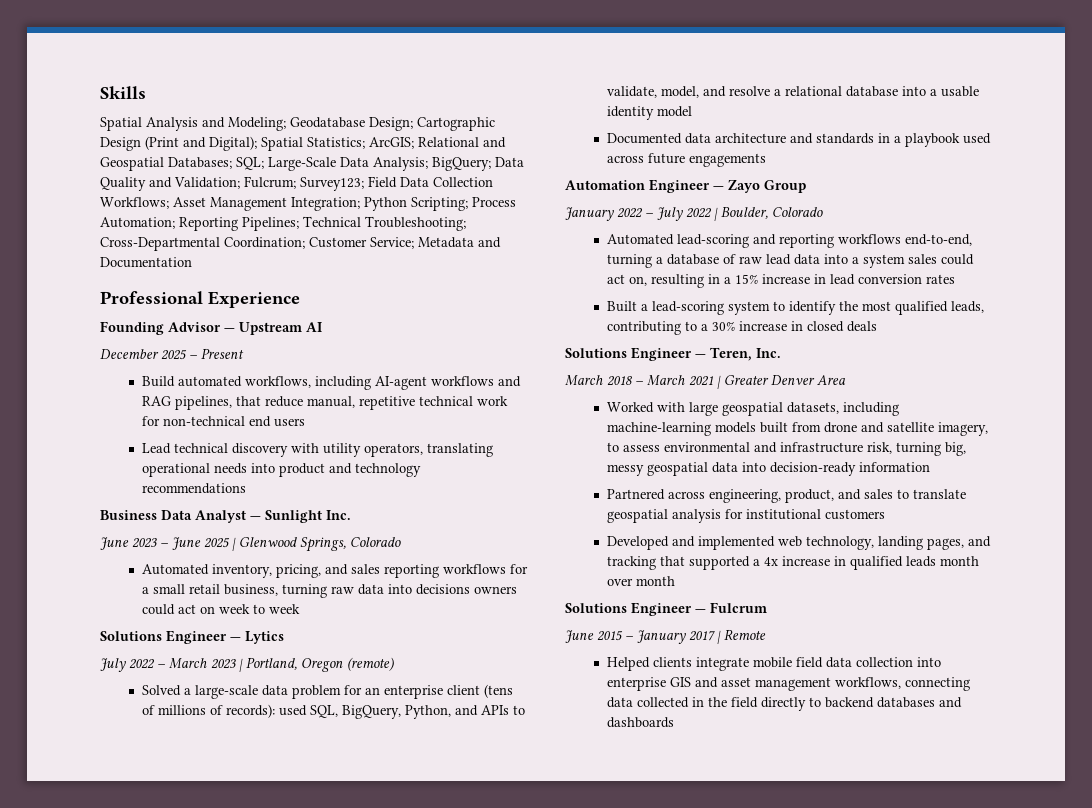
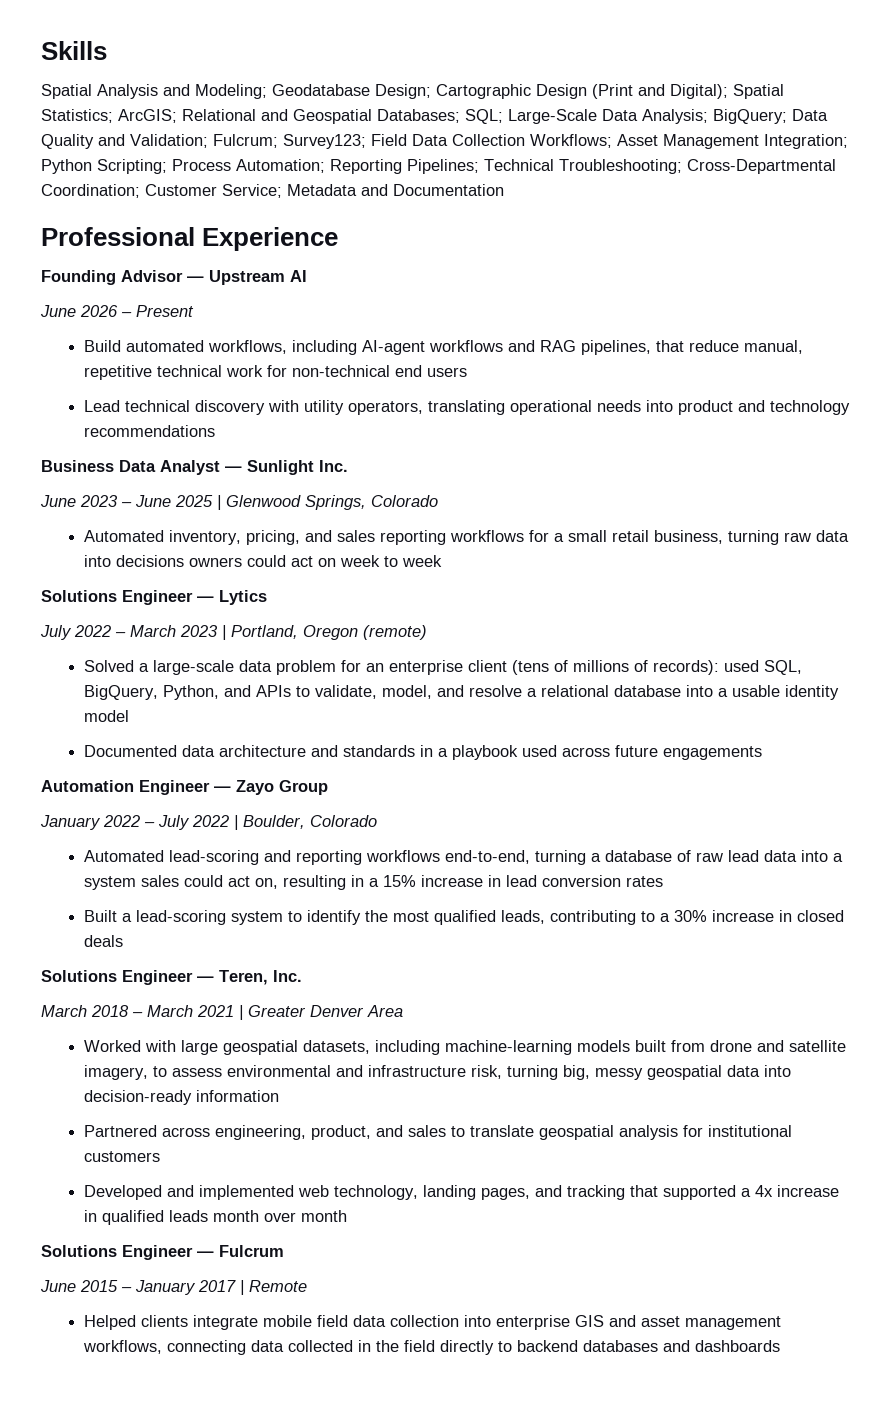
[100,349,187,360] December 2025 -> [40,305,118,317] June 2026

